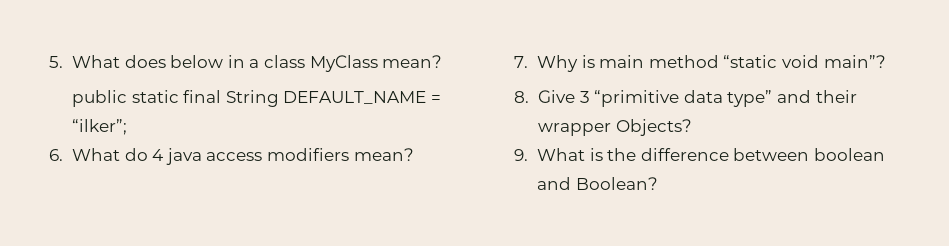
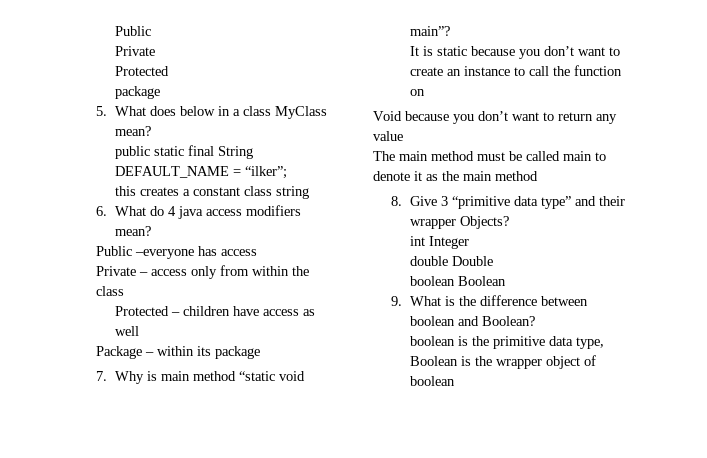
(49, 62) none -> [114,26,151,36] [114,46,155,56] [114,66,169,76] [114,86,160,99] Public // Private // Protected // package //
(127, 127) none -> [114,186,309,199] // this creates a constant class string
(414, 154) none -> [96,246,258,259] [96,265,310,279] [96,286,125,296] [114,306,315,316] [114,326,139,336] [96,346,261,359] // Public –everyone has access // Private – access only from within the class // Protected – children have access as well // Package – within its package
(886, 61) none -> [409,46,620,59] [409,65,622,76] [409,89,425,96] [373,111,617,124] [373,131,403,141] [373,151,606,161] [373,171,538,181] // It is static because you don’t want to create an instance to call the function on // Void because you don’t want to return any value // The main method must be called main to denote it as the main method
(692, 127) none -> [409,236,469,249] [409,256,493,266] [409,276,506,286] // int Integer // double Double // boolean Boolean
(658, 183) none -> [409,336,604,349] [409,355,596,369] [409,376,455,386] // boolean is the primitive data type, Boolean is the wrapper object of boolean

